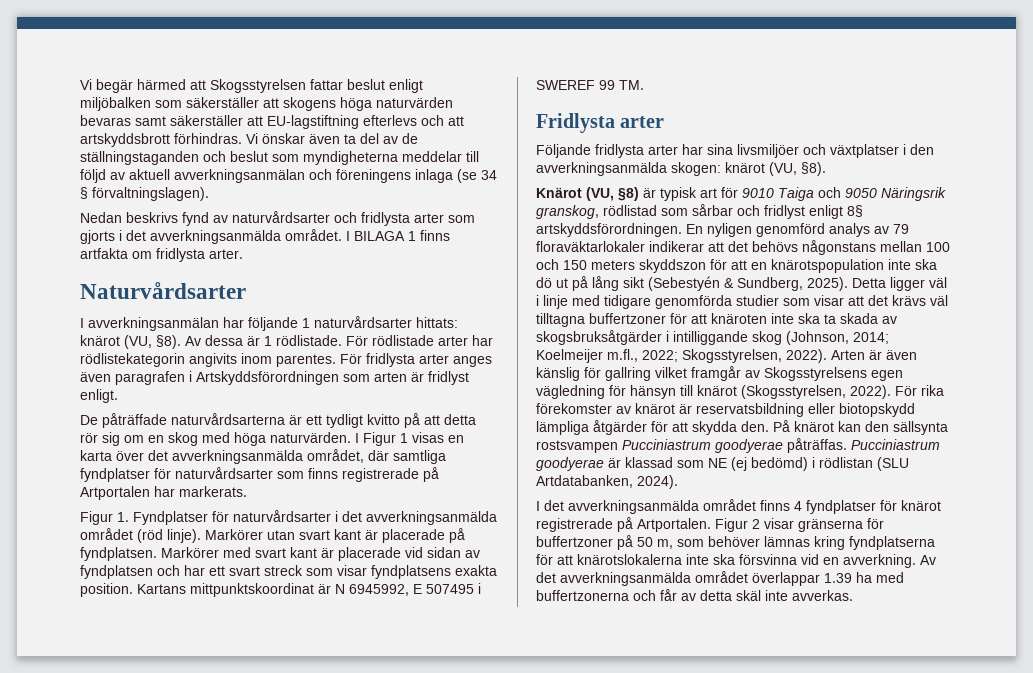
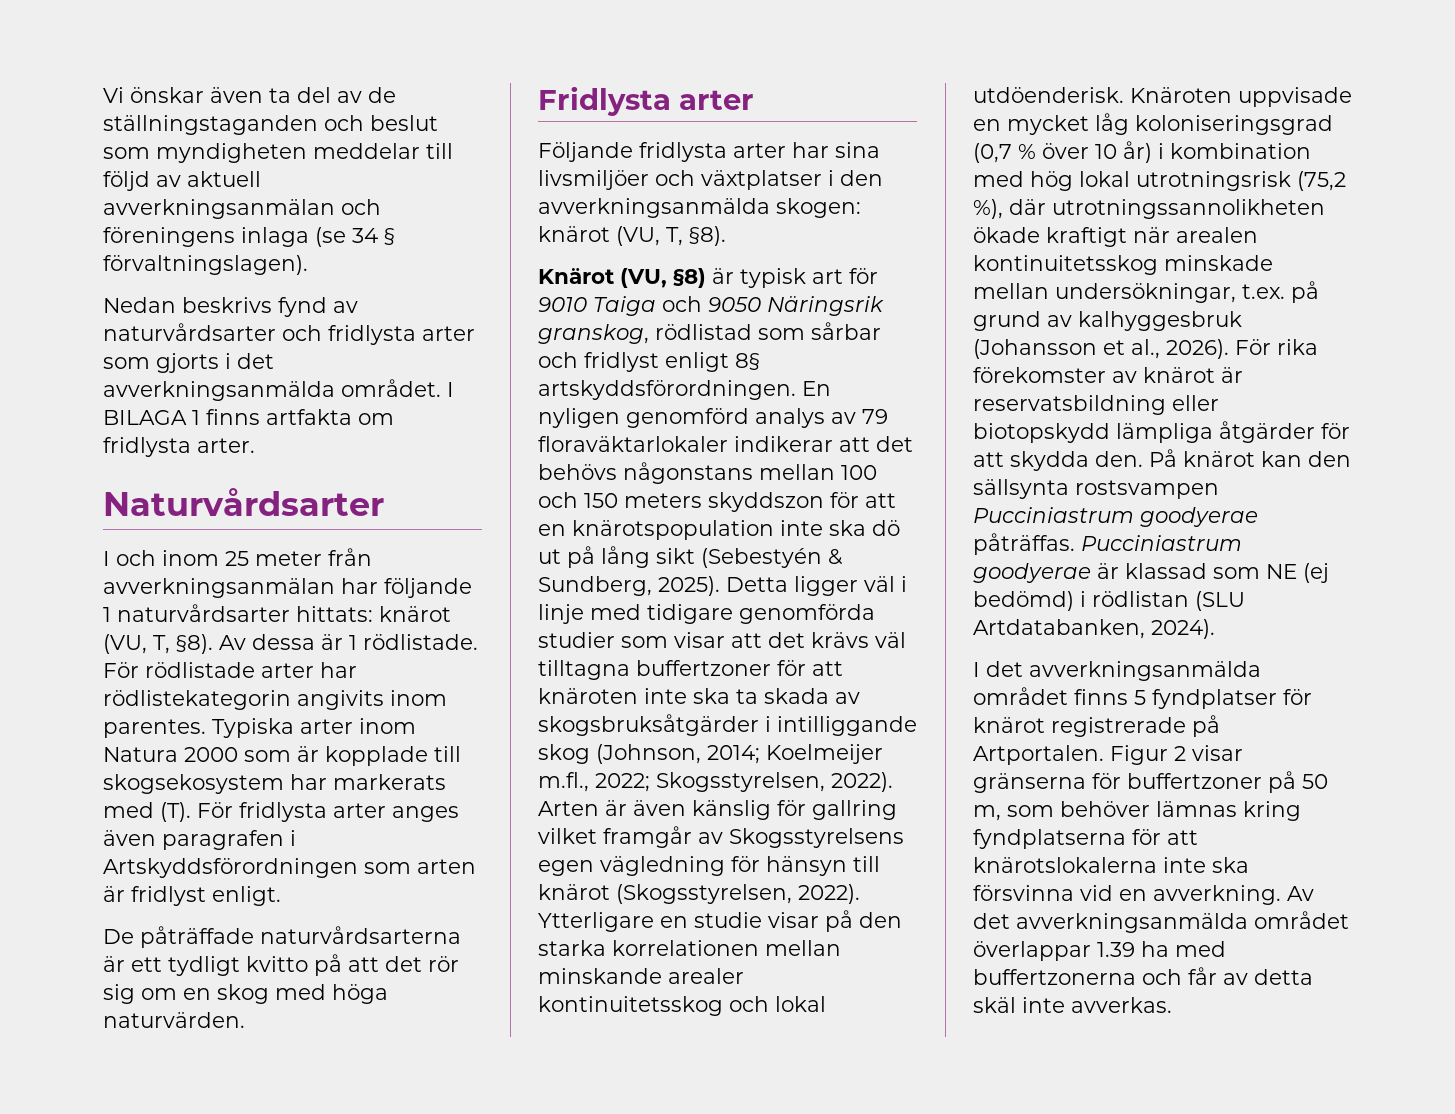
[80,79,423,93] [80,97,453,111] [80,115,464,129] [80,133,258,147] Vi begär härmed att Skogsstyrelsen fattar beslut enligt miljöbalken som säkerställer att skogens höga naturvärden bevaras samt säkerställer att EU-lagstiftning efterlevs och att artskyddsbrott förhindras. Vi -> [103,87,124,103] Vi
[303,151,398,165] myndigheterna -> [156,143,307,163] myndigheten
(84, 323) none -> [116,548,372,566] och inom 25 meter från
(152, 342) none -> [153,635,170,654] T,
(336, 360) none -> [212,718,416,738] [103,746,461,766] [103,774,446,794] [103,802,191,822] Typiska arter inom Natura 2000 som är kopplade till skogsekosystem har markerats med (T).
[444,414,476,425] detta -> [385,956,422,972] det
[355,432,464,446] [80,449,446,464] [80,467,439,482] [80,486,247,500] [80,510,497,525] [80,528,465,543] [80,547,480,561] [80,565,497,579] [80,583,481,597] [536,80,644,90] I Figur 1 visas en karta över det avverkningsanmälda området, där samtliga fyndplatser för naturvårdsarter som finns registrerade på Artportalen har markerats. // Figur 1. Fyndplatser för naturvårdsarter i det avverkningsanmälda området (röd linje). Markörer utan svart kant är placerade på fyndplatsen. Markörer med svart kant är placerade vid sidan av fyndplatsen och har ett svart streck som visar fyndplatsens exakta position. Kartans mittpunktskoordinat är N 6945992, E 507495 i SWEREF 99 TM. -> (245, 1020) none
(797, 169) none -> [666,227,683,246] T,
(891, 392) none -> [538,910,902,932] [538,940,841,956] [538,968,744,984] [538,996,826,1016] [973,87,1352,107] [973,113,1333,135] [973,141,1311,163] [973,171,1346,191] [973,199,1325,219] [973,227,1258,247] [973,255,1273,275] [973,281,1319,303] [973,311,1242,331] [973,339,1229,359] Ytterligare en studie visar på den starka korrelationen mellan minskande arealer kontinuitetsskog och lokal utdöenderisk. Knäroten uppvisade en mycket låg koloniseringsgrad (0,7 % över 10 år) i kombination med hög lokal utrotningsrisk (75,2 %), där utrotningssannolikheten ökade kraftigt när arealen kontinuitetsskog minskade mellan undersökningar, t.ex. på grund av kalhyggesbruk (Johansson et al., 2026).
[794,501,802,511] 4 -> [1134,690,1146,705] 5

